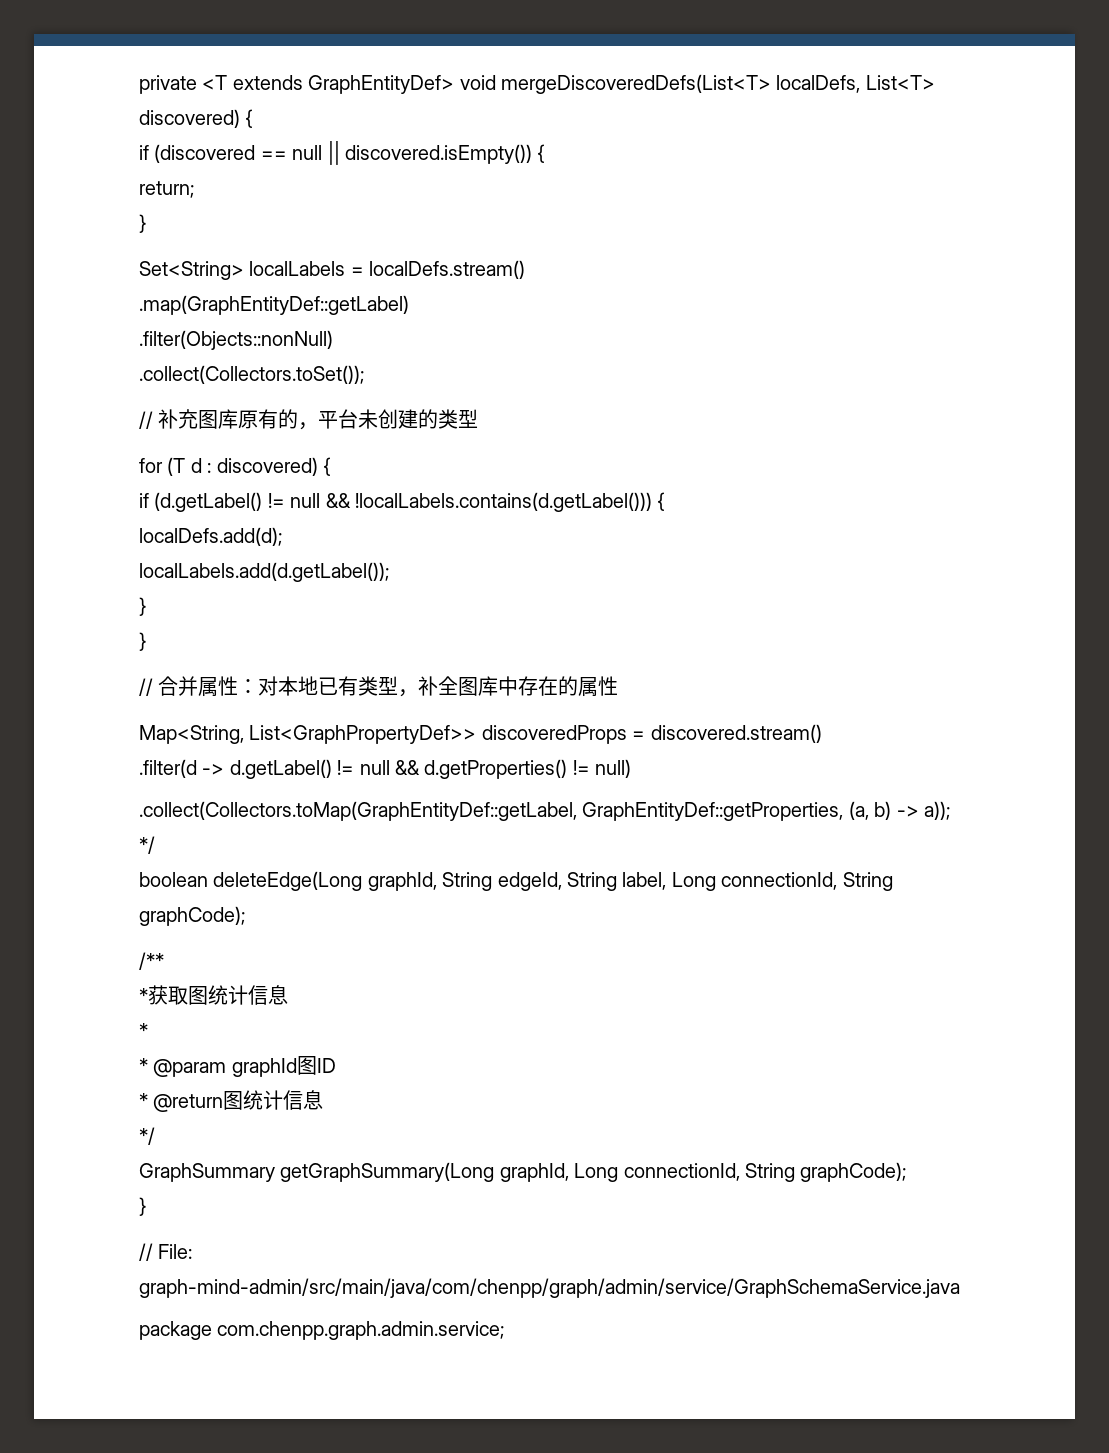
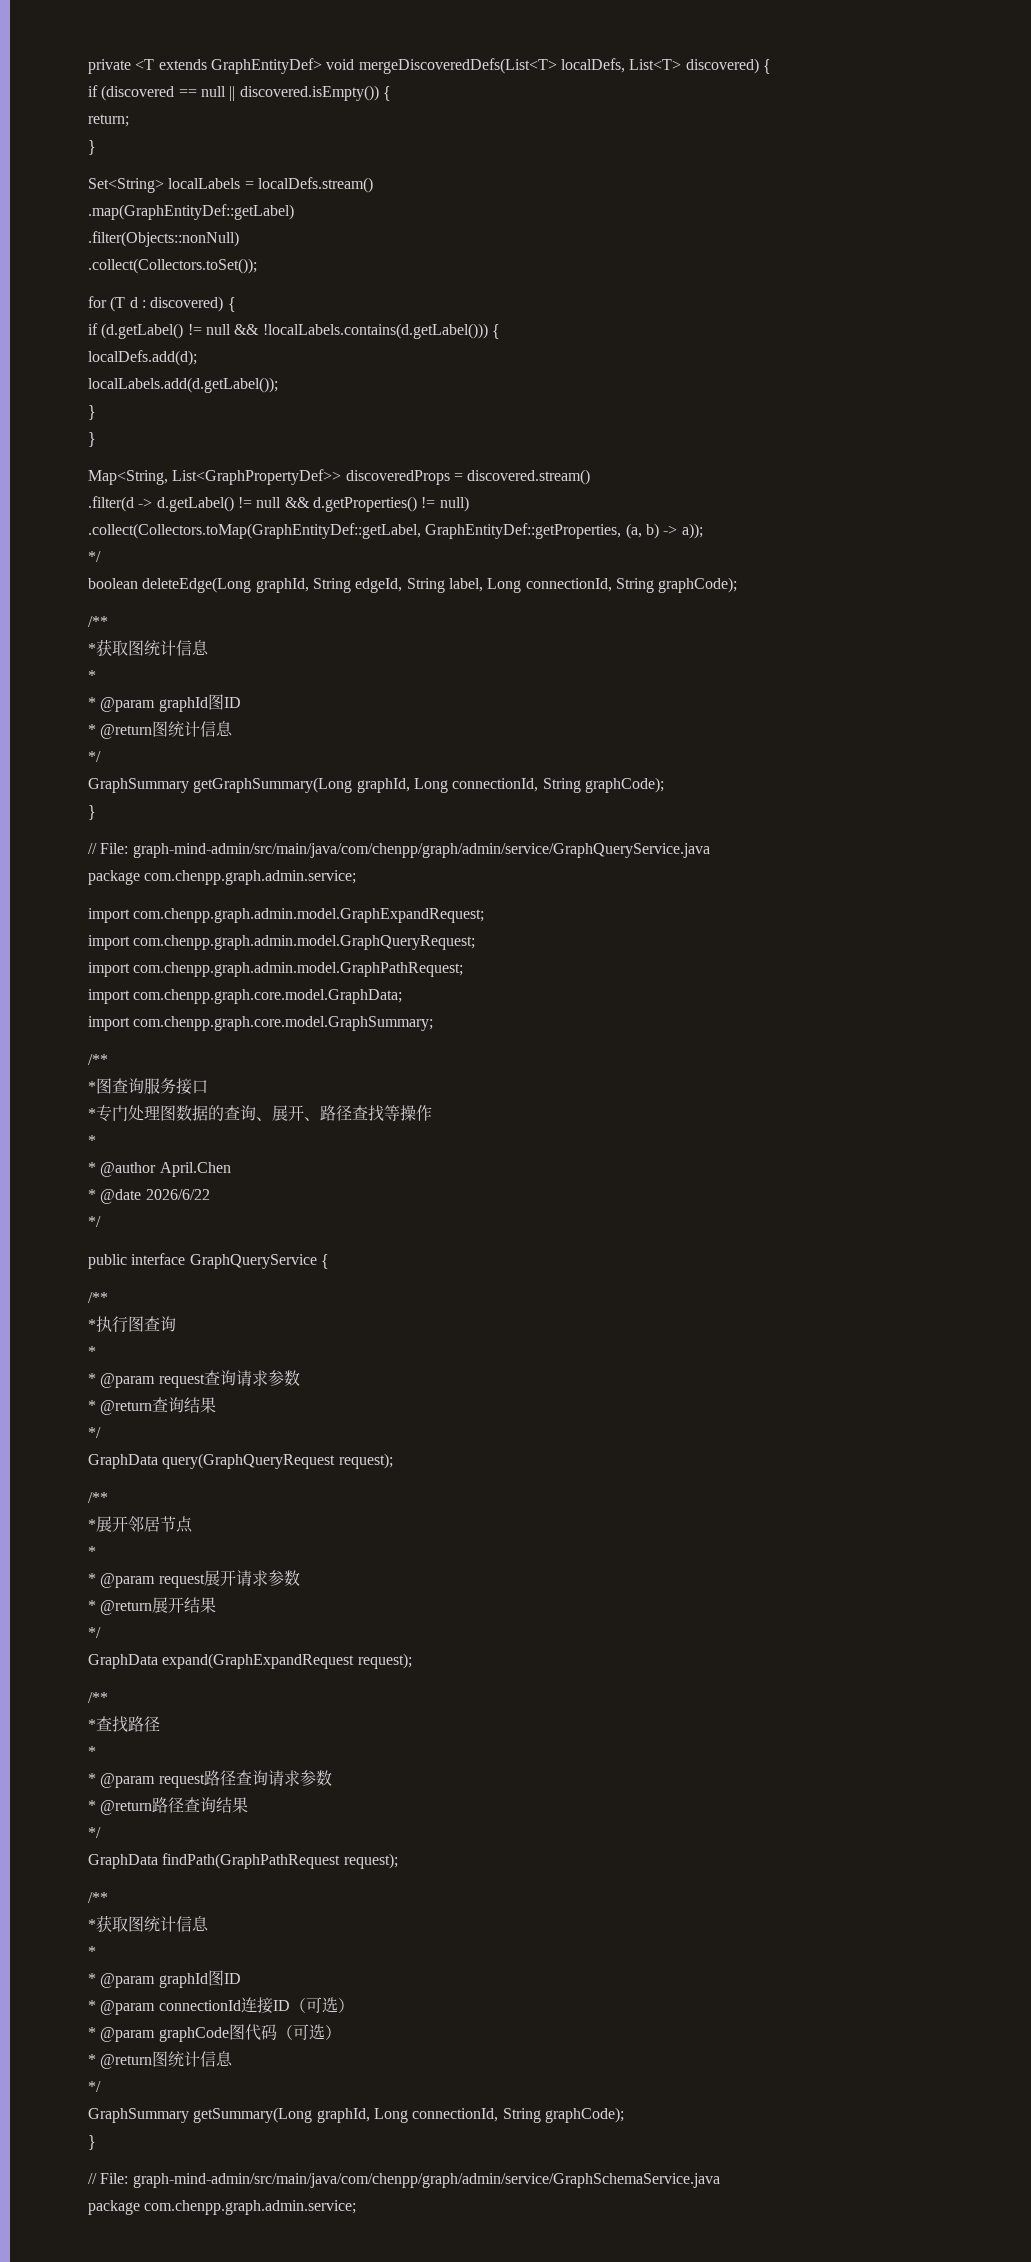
[139,409,479,430] // // 补充图库原有的，平台未创建的类型 -> (257, 266) none
[139,676,619,697] // // 合并属性：对本地已有类型，补全图库中存在的属性 -> (96, 439) none
(147, 1206) none -> [88,843,710,858] [88,870,357,885] [88,908,485,923] [88,935,476,950] [88,962,464,977] [88,989,403,1004] [88,1016,434,1031] [88,1054,108,1065] [88,1078,208,1095] [88,1105,432,1122] [88,1135,96,1146] [88,1162,231,1177] [88,1189,210,1204] [88,1216,101,1227] [88,1253,329,1269] [88,1292,108,1303] [88,1316,176,1333] [88,1346,96,1357] [88,1370,300,1388] [88,1397,217,1415] [88,1427,101,1438] [88,1453,393,1469] [88,1492,108,1503] [88,1516,193,1533] [88,1546,96,1557] [88,1570,300,1588] [88,1597,217,1615] [88,1627,101,1638] [88,1653,412,1669] [88,1692,108,1703] [88,1716,160,1733] [88,1746,96,1757] [88,1770,332,1788] [88,1797,249,1815] [88,1827,101,1838] [88,1853,398,1869] [88,1892,108,1903] [88,1915,209,1932] [88,1946,96,1957] [88,1970,241,1988] [88,1997,354,2015] [88,2024,341,2042] [88,2051,234,2069] [88,2081,101,2092] [88,2107,624,2123] [88,2135,96,2150] // // File: graph-mind-admin/src/main/java/com/chenpp/graph/admin/service/GraphQueryService.java // package com.chenpp.graph.admin.service; // import com.chenpp.graph.admin.model.GraphExpandRequest; // import com.chenpp.graph.admin.model.GraphQueryRequest; // import com.chenpp.graph.admin.model.GraphPathRequest; // import com.chenpp.graph.core.model.GraphData; // import com.chenpp.graph.core.model.GraphSummary; // /** // *图查询服务接口 // *专门处理图数据的查询、展开、路径查找等操作 // * // * @author April.Chen // * @date 2026/6/22 // */ // public interface GraphQueryService { // /** // *执行图查询 // * // * @param request查询请求参数 // * @return查询结果 // */ // GraphData query(GraphQueryRequest request); // /** // *展开邻居节点 // * // * @param request展开请求参数 // * @return展开结果 // */ // GraphData expand(GraphExpandRequest request); // /** // *查找路径 // * // * @param request路径查询请求参数 // * @return路径查询结果 // */ // GraphData findPath(GraphPathRequest request); // /** // *获取图统计信息 // * // * @param graphId图ID // * @param connectionId连接ID（可选） // * @param graphCode图代码（可选） // * @return图统计信息 // */ // GraphSummary getSummary(Long graphId, Long connectionId, String graphCode); // }

